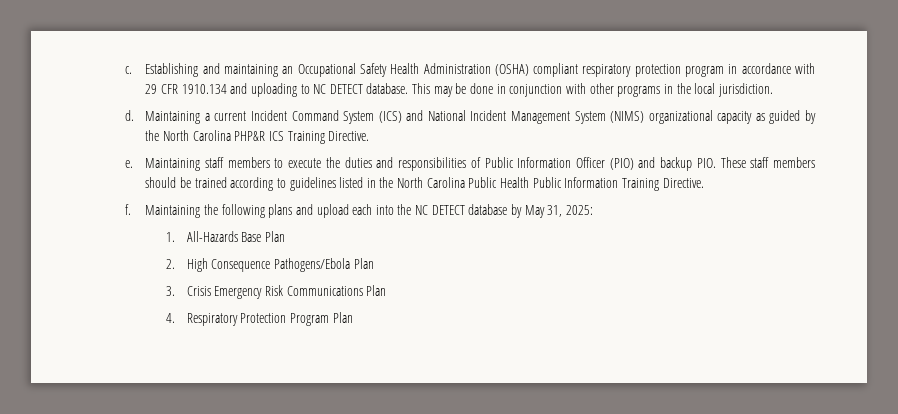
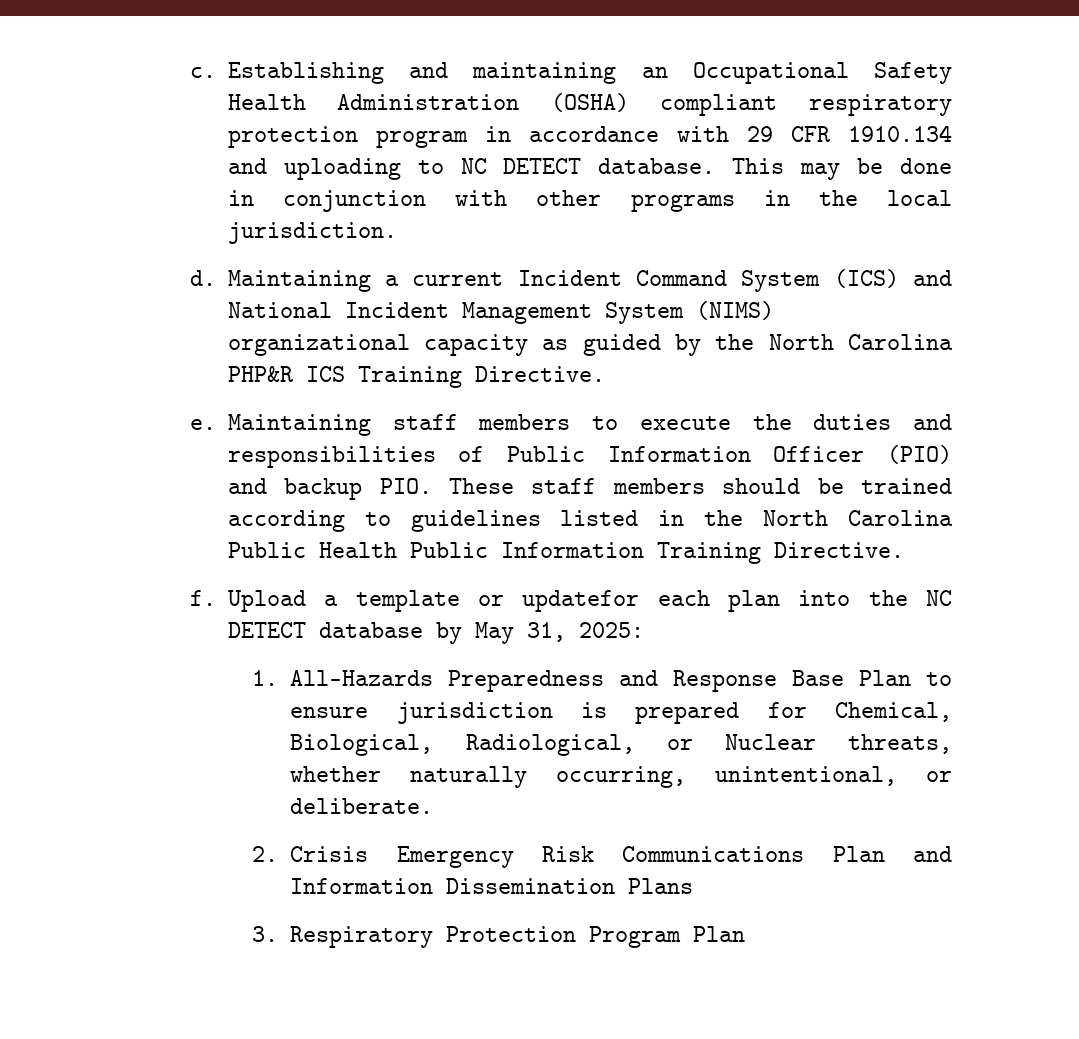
[145,204,373,218] Maintaining the following plans and upload each -> [227,590,780,612] Upload a template or updatefor each plan
(238, 236) none -> [448,670,778,692] Preparedness and Response
[166,258,374,272] [166,286,176,296] // 2. High Consequence Pathogens/Ebola Plan // 3. -> [925,672,952,686] [290,702,952,724] [290,734,952,756] [290,766,952,788] [290,798,434,814] [252,846,279,862] to ensure jurisdiction is prepared for Chemical, Biological, Radiological, or Nuclear threats, whether naturally occurring, unintentional, or deliberate. // 2.
[166,313,176,323] // 4. -> [913,846,952,862] [290,878,694,894] [252,926,279,942] and Information Dissemination Plans // 3.

